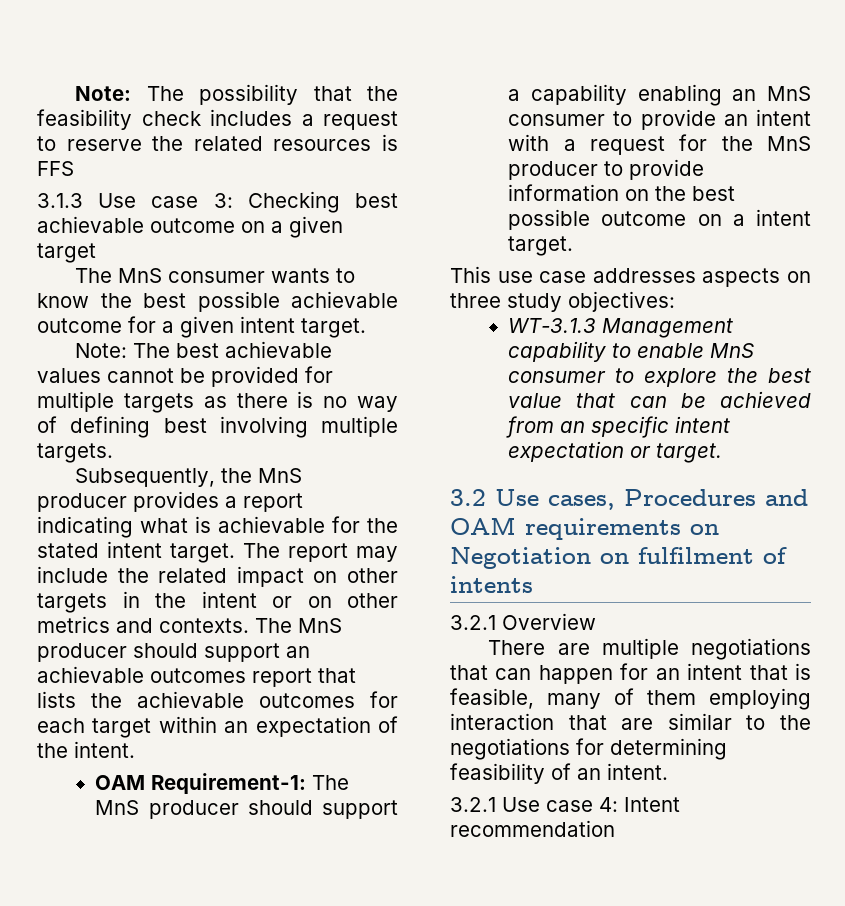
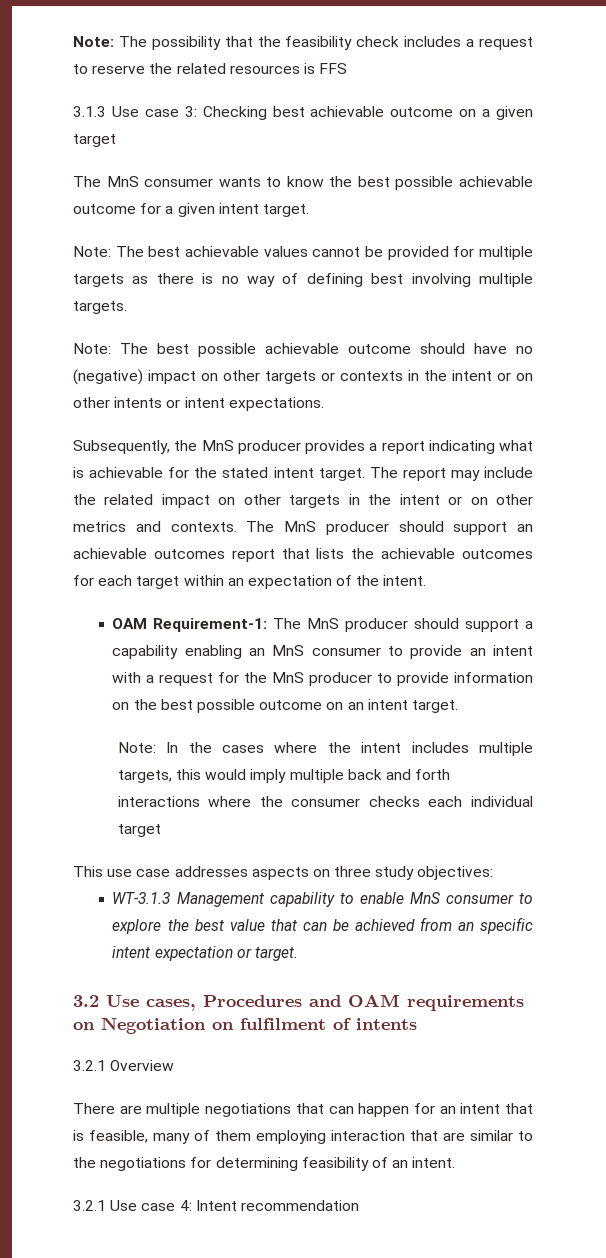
(113, 453) none -> [73,343,533,357] [73,369,533,385] [73,397,324,411] // Note: The best possible achievable outcome should have no (negative) impact on other targets or contexts in the intent or on other intents or intent expectations.
[732,209,811,226] [508,236,574,256] a intent target. -> [347,699,458,713] [117,742,533,756] [117,769,451,783] [117,796,533,807] [117,824,161,837] an intent target. // Note: In the cases where the intent includes multiple targets, this would imply multiple back and forth interactions where the consumer checks each individual target

